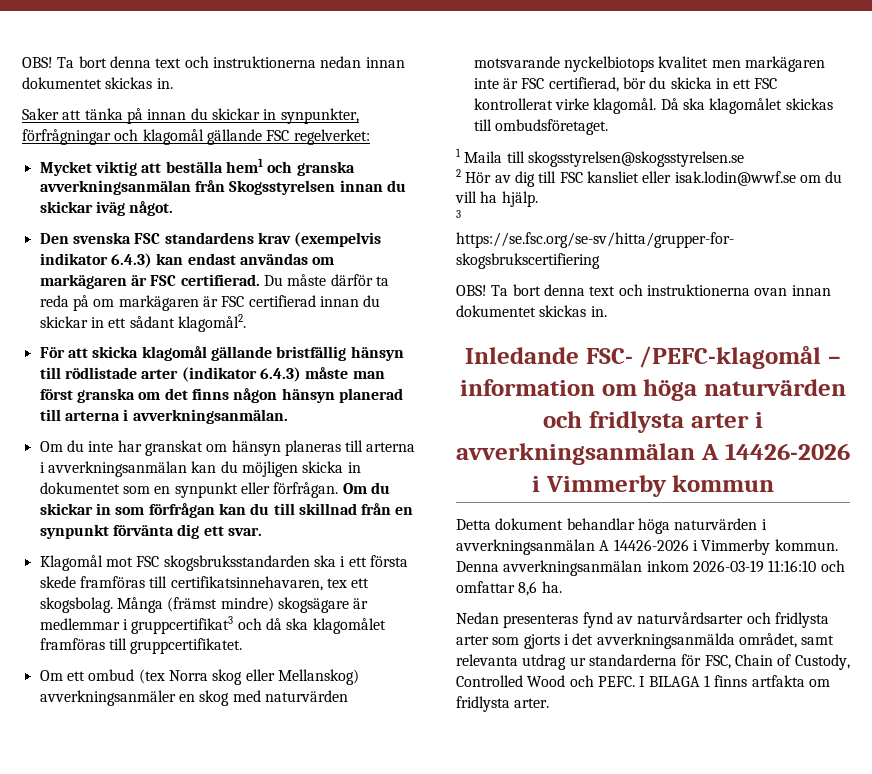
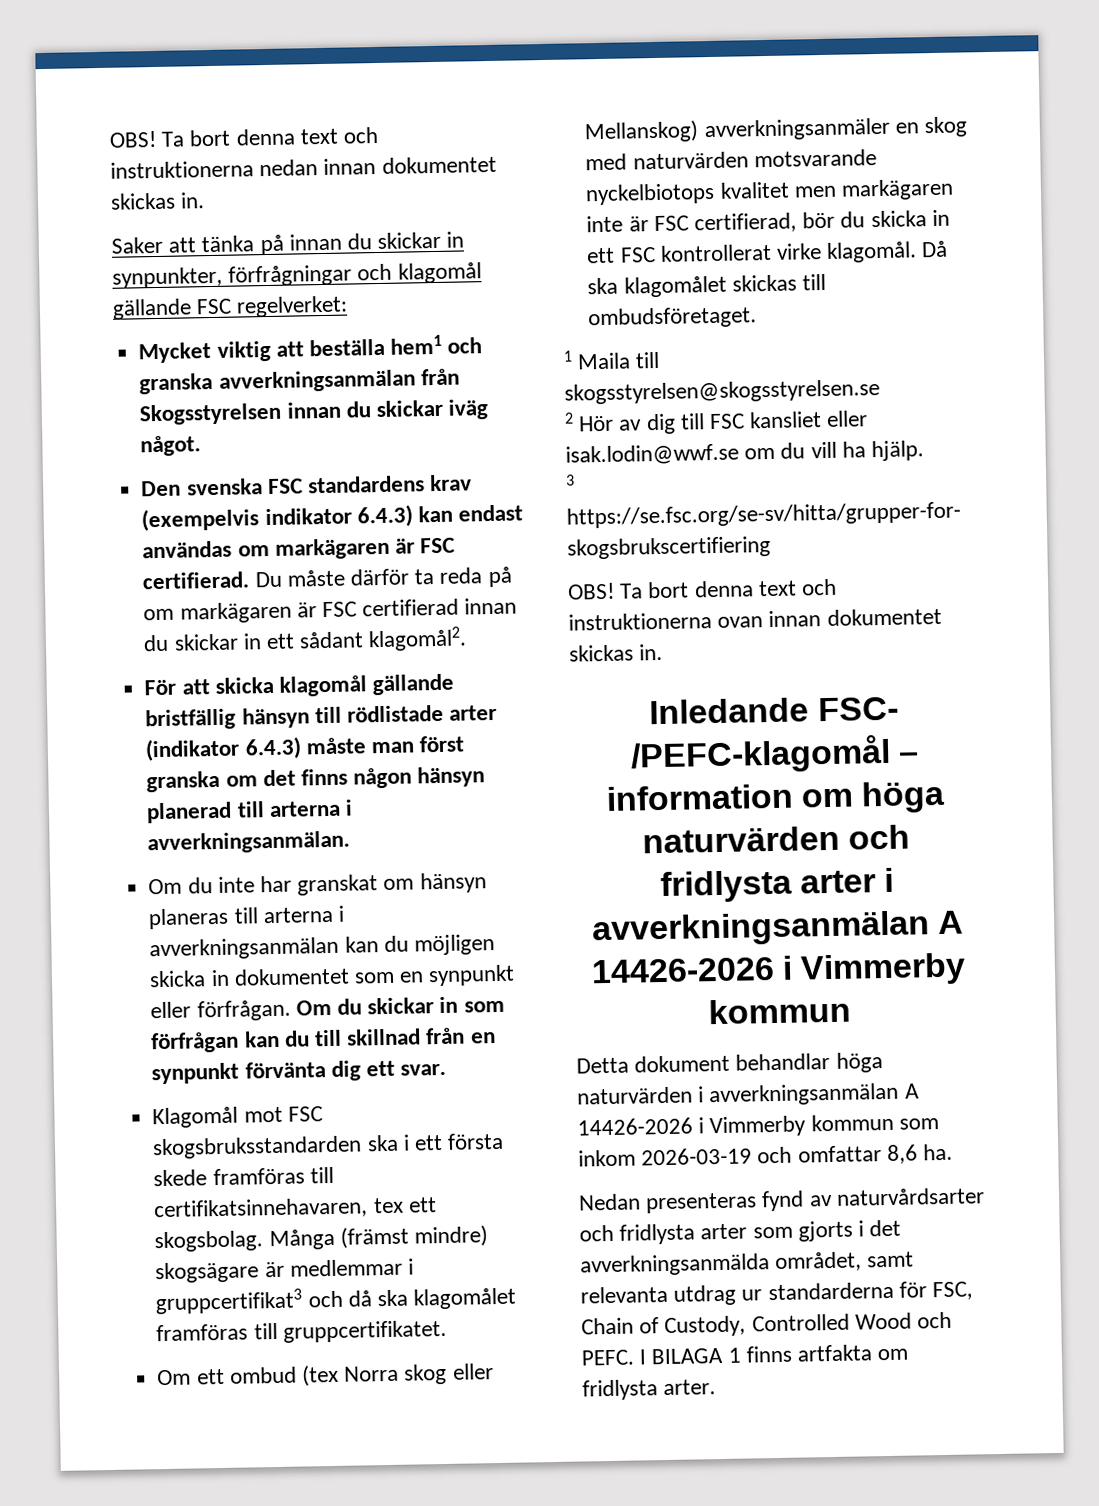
[774,539,838,551] [456,560,643,576] kommun. Denna avverkningsanmälan -> [810,1113,939,1132] kommun som
[768,560,817,572] 11:16:10 -> (753, 1156) none

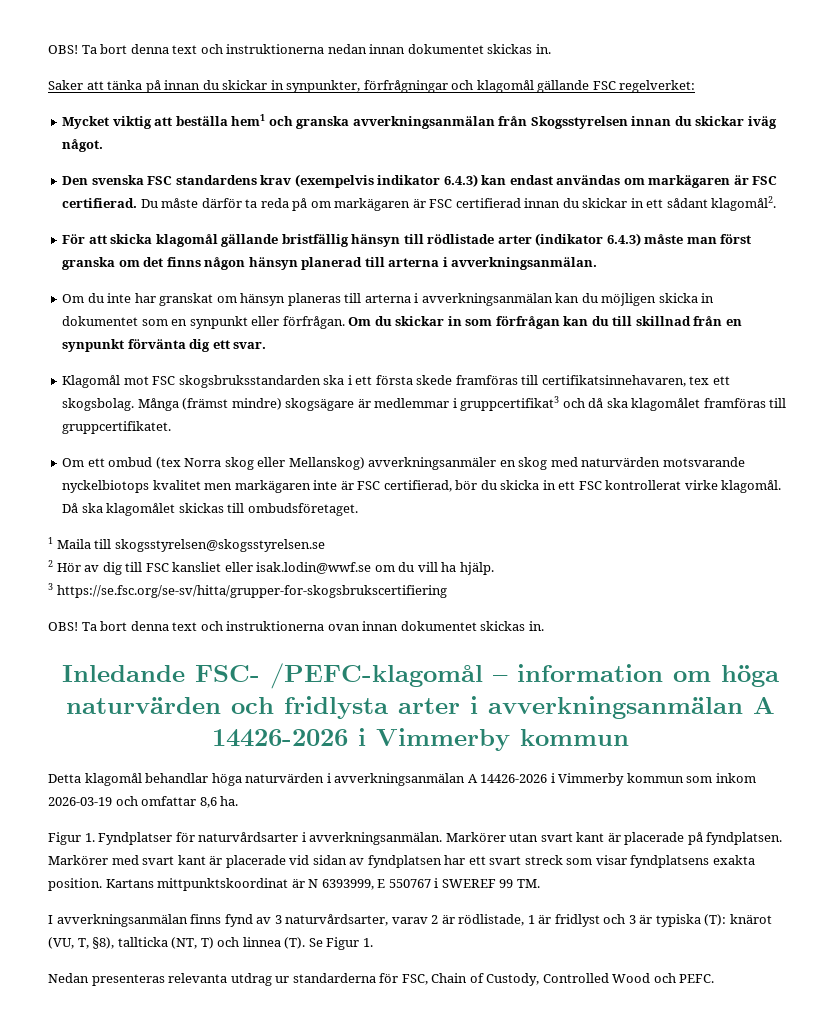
[634,1054,731,1073] dokument -> [84,773,142,786] klagomål
[578,1187,985,1214] [579,1219,902,1245] [580,1251,915,1277] Nedan presenteras fynd av naturvårdsarter och fridlysta arter som gjorts i det avverkningsanmälda området, samt -> [48,832,783,845] [48,855,755,868] [48,878,540,891] [48,914,772,927] [48,937,373,950] [48,973,165,986] Figur 1. Fyndplatser för naturvårdsarter i avverkningsanmälan. Markörer utan svart kant är placerade på fyndplatsen. Markörer med svart kant är placerade vid sidan av fyndplatsen har ett svart streck som visar fyndplatsens exakta position. Kartans mittpunktskoordinat är N 6393999, E 550767 i SWEREF 99 TM. // I avverkningsanmälan finns fynd av 3 naturvårdsarter, varav 2 är rödlistade, 1 är fridlyst och 3 är typiska (T): knärot (VU, T, §8), tallticka (NT, T) och linnea (T). Se Figur 1. // Nedan presenteras
[639,1344,909,1365] [582,1379,717,1401] I BILAGA 1 finns artfakta om fridlysta arter. -> (715, 978) none

